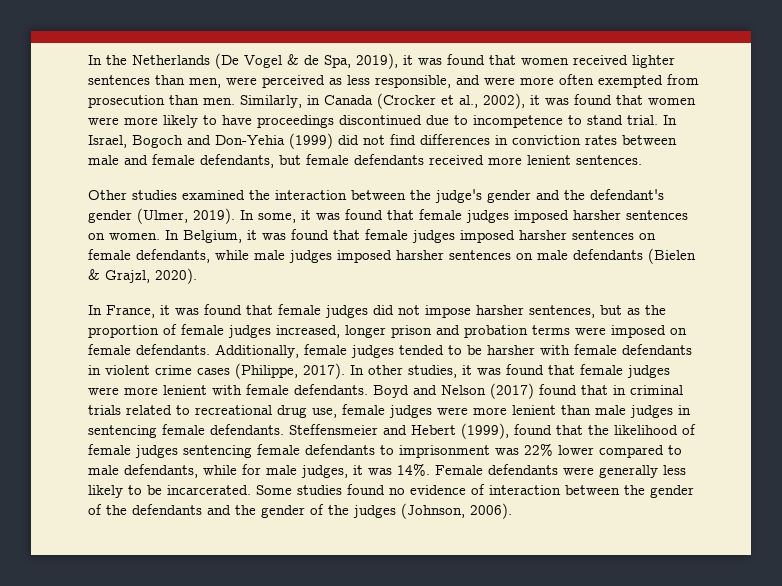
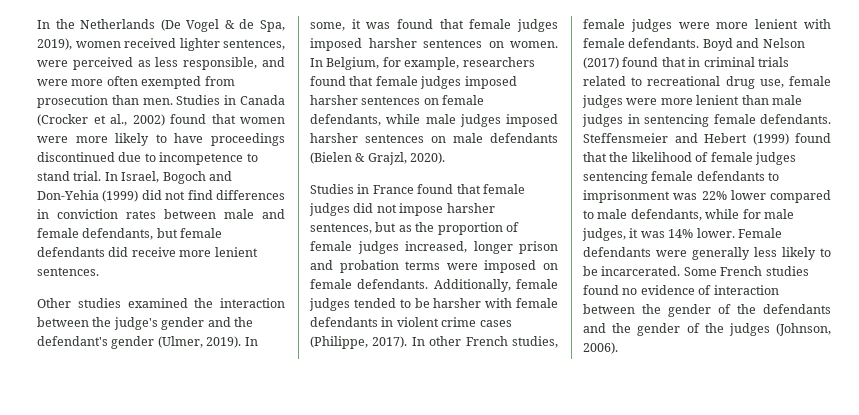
[403,54,675,68] [88,75,221,88] it was found that women received lighter sentences than men, -> [75,38,285,51] women received lighter sentences,
[240,95,302,108] Similarly, -> [176,95,221,105] Studies
[483,93,569,109] 2002), it was -> [132,114,165,126] 2002)
[429,155,484,165] received -> [108,247,176,257] did receive
[247,230,286,240] it was -> [382,57,535,70] for example, researchers
[88,305,199,318] In France, it was -> [310,184,414,194] Studies in France
[408,364,575,378] studies, it was found that -> [465,336,558,348] French studies,
[461,423,509,439] (1999), -> [752,133,789,145] (1999)
[397,463,430,476] 14%. -> [668,228,735,238] 14% lower.
(292, 490) none -> [720,266,763,276] French

